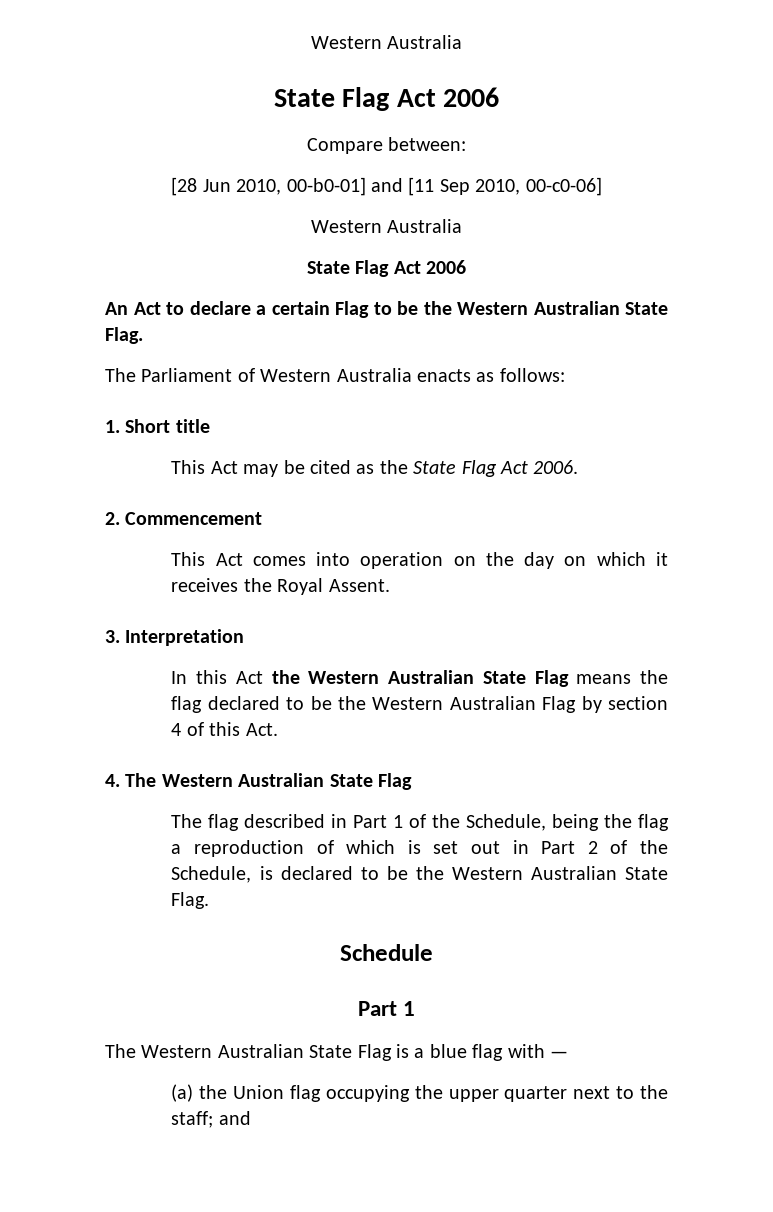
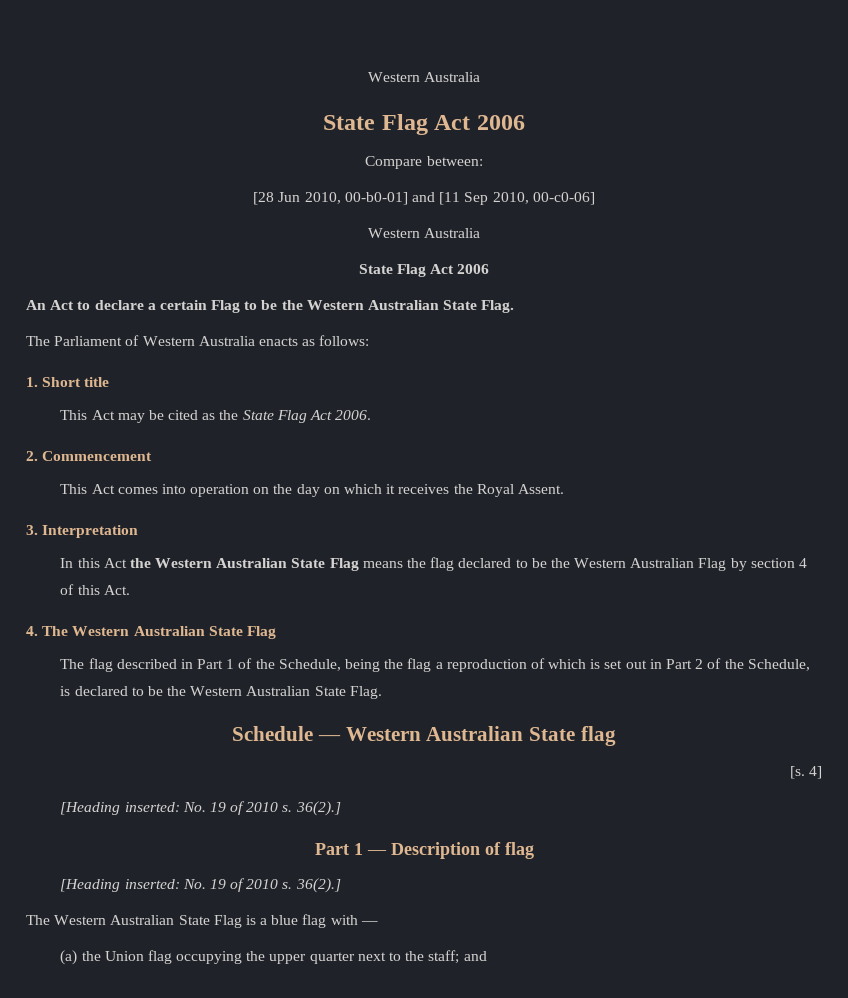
[357,1001,416,1016] // Part 1 -> [317,726,616,746] [789,766,822,779] [60,801,341,816] [314,842,534,859] [60,878,341,893] — Western Australian State flag // [s. 4] // [Heading inserted: No. 19 of 2010 s. 36(2).] // Part 1 — Description of flag // [Heading inserted: No. 19 of 2010 s. 36(2).]

